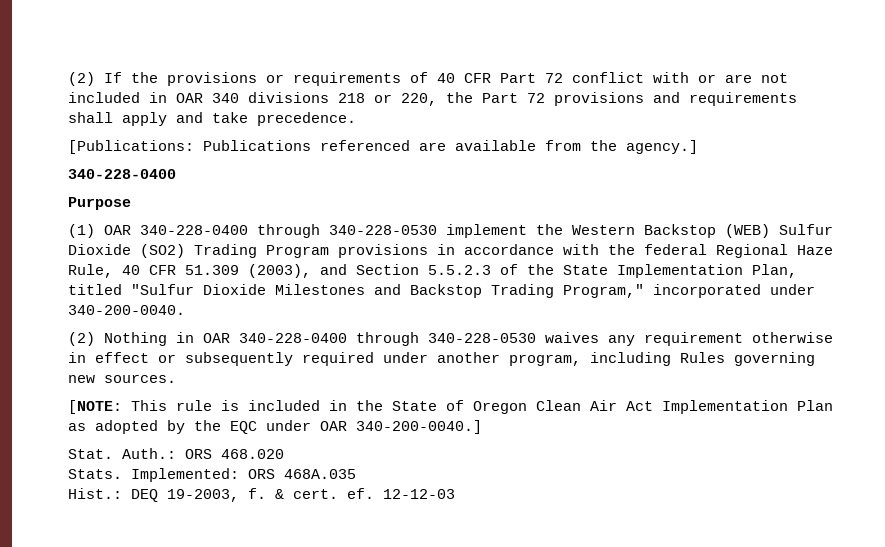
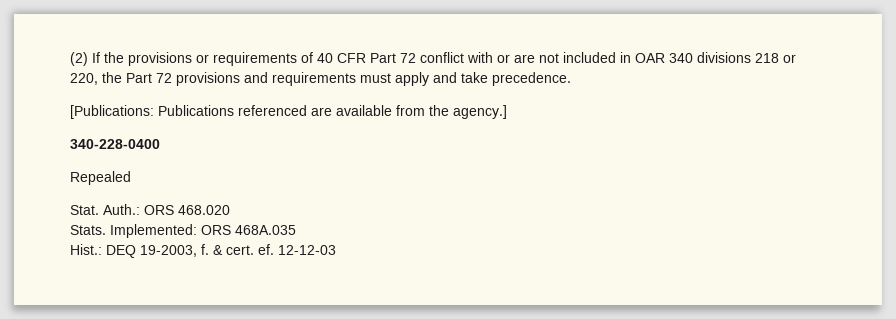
[68,112,113,123] shall -> [360,73,391,83] must
[68,197,131,210] [68,224,833,238] [68,244,833,258] [68,264,797,278] [68,284,815,298] [68,305,185,315] [68,332,833,346] [68,352,815,366] [68,374,176,383] [68,400,833,414] [68,420,482,434] Purpose // (1) OAR 340-228-0400 through 340-228-0530 implement the Western Backstop (WEB) Sulfur Dioxide (SO2) Trading Program provisions in accordance with the federal Regional Haze Rule, 40 CFR 51.309 (2003), and Section 5.5.2.3 of the State Implementation Plan, titled "Sulfur Dioxide Milestones and Backstop Trading Program," incorporated under 340-200-0040. // (2) Nothing in OAR 340-228-0400 through 340-228-0530 waives any requirement otherwise in effect or subsequently required under another program, including Rules governing new sources. // [NOTE: This rule is included in the State of Oregon Clean Air Act Implementation Plan as adopted by the EQC under OAR 340-200-0040.] -> [70,171,131,185] Repealed

